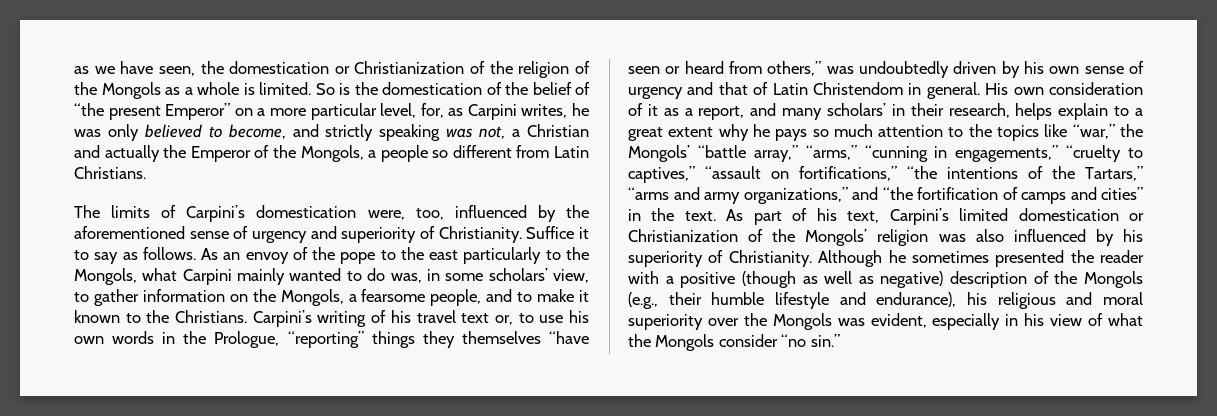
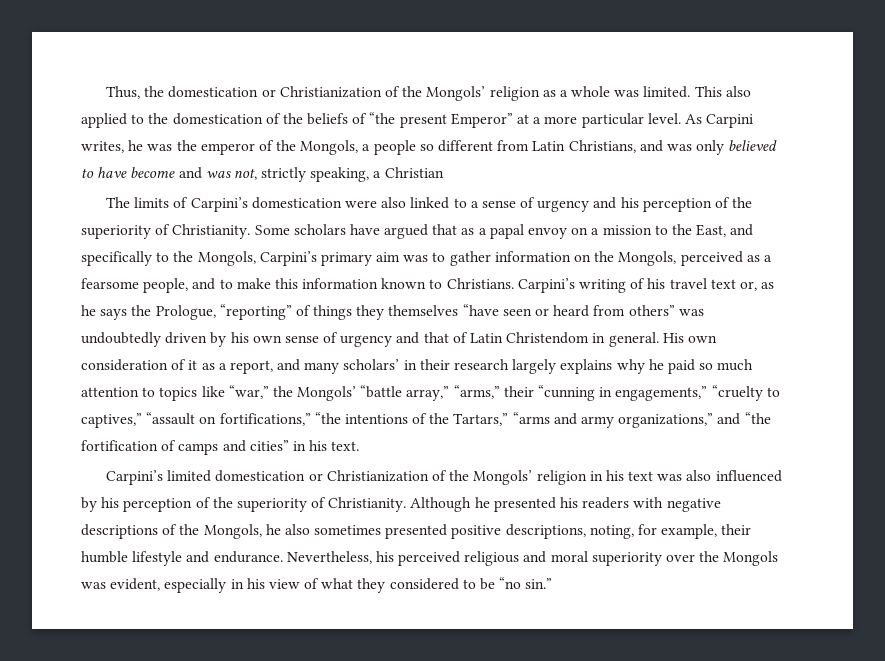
[74,61,195,76] as we have seen, -> [106,86,141,99] Thus,
[518,61,590,78] [74,82,350,99] religion of the Mongols as a whole is limited. So is -> [426,86,751,101] [81,113,145,128] Mongols’ religion as a whole was limited. This also applied to
[532,82,572,95] belief -> [307,113,349,125] beliefs
[234,108,253,116] on -> [517,114,530,124] at
[380,103,464,118] level, for, as -> [647,113,702,124] level. As
[107,124,590,141] [74,145,251,162] only believed to become, and strictly speaking was not, a Christian and actually the Emperor -> [176,140,255,155] the emperor
[74,166,146,179] Christians. -> [568,140,778,155] [81,167,444,182] Christians, and was only believed to have become and was not, strictly speaking, a Christian
[367,205,589,222] [74,226,589,243] [74,247,589,264] [74,268,589,285] were, too, influenced by the aforementioned sense of urgency and superiority of Christianity. Suffice it to say as follows. As an envoy of the pope to the east particularly to the Mongols, what Carpini mainly wanted to do was, in some scholars’ view, -> [344,197,753,212] [81,224,754,239] [81,251,429,266] were also linked to a sense of urgency and his perception of the superiority of Christianity. Some scholars have argued that as a papal envoy on a mission to the East, and specifically to the Mongols, Carpini’s primary aim was
(344, 297) none -> [680,251,760,266] perceived as
[579,290,590,302] it -> [274,278,379,289] this information
[146,310,170,323] the -> (443, 284) none
[518,310,590,323] [74,331,176,344] to use his own words in -> [761,282,775,289] [81,305,128,320] as he says
(364, 339) none -> [295,305,311,316] of
[767,61,822,76] others,” -> [628,305,675,316] others”
[948,103,1143,120] [628,127,714,141] research, helps explain to a great extent -> [454,359,613,374] research largely explains
[775,129,808,141] pays -> [667,359,695,374] paid
[968,124,992,137] the -> (156, 392) none
(857, 152) none -> [503,386,534,397] their
[651,208,675,221] the -> [309,440,328,451] his
[726,208,880,225] As part of his text, -> (360, 446) //
(929, 237) none -> [589,470,654,481] in his text
(1143, 235) none -> [123,497,233,512] perception of the
[911,250,1144,267] [628,271,1143,288] [628,292,987,309] sometimes presented the reader with a positive (though as well as negative) description of the Mongols (e.g., their humble lifestyle and endurance), his -> [493,497,721,512] [81,524,752,539] [81,551,461,566] presented his readers with negative descriptions of the Mongols, he also sometimes presented positive descriptions, noting, for example, their humble lifestyle and endurance. Nevertheless, his perceived
[628,334,778,351] the Mongols consider -> [357,578,496,593] they considered to be

